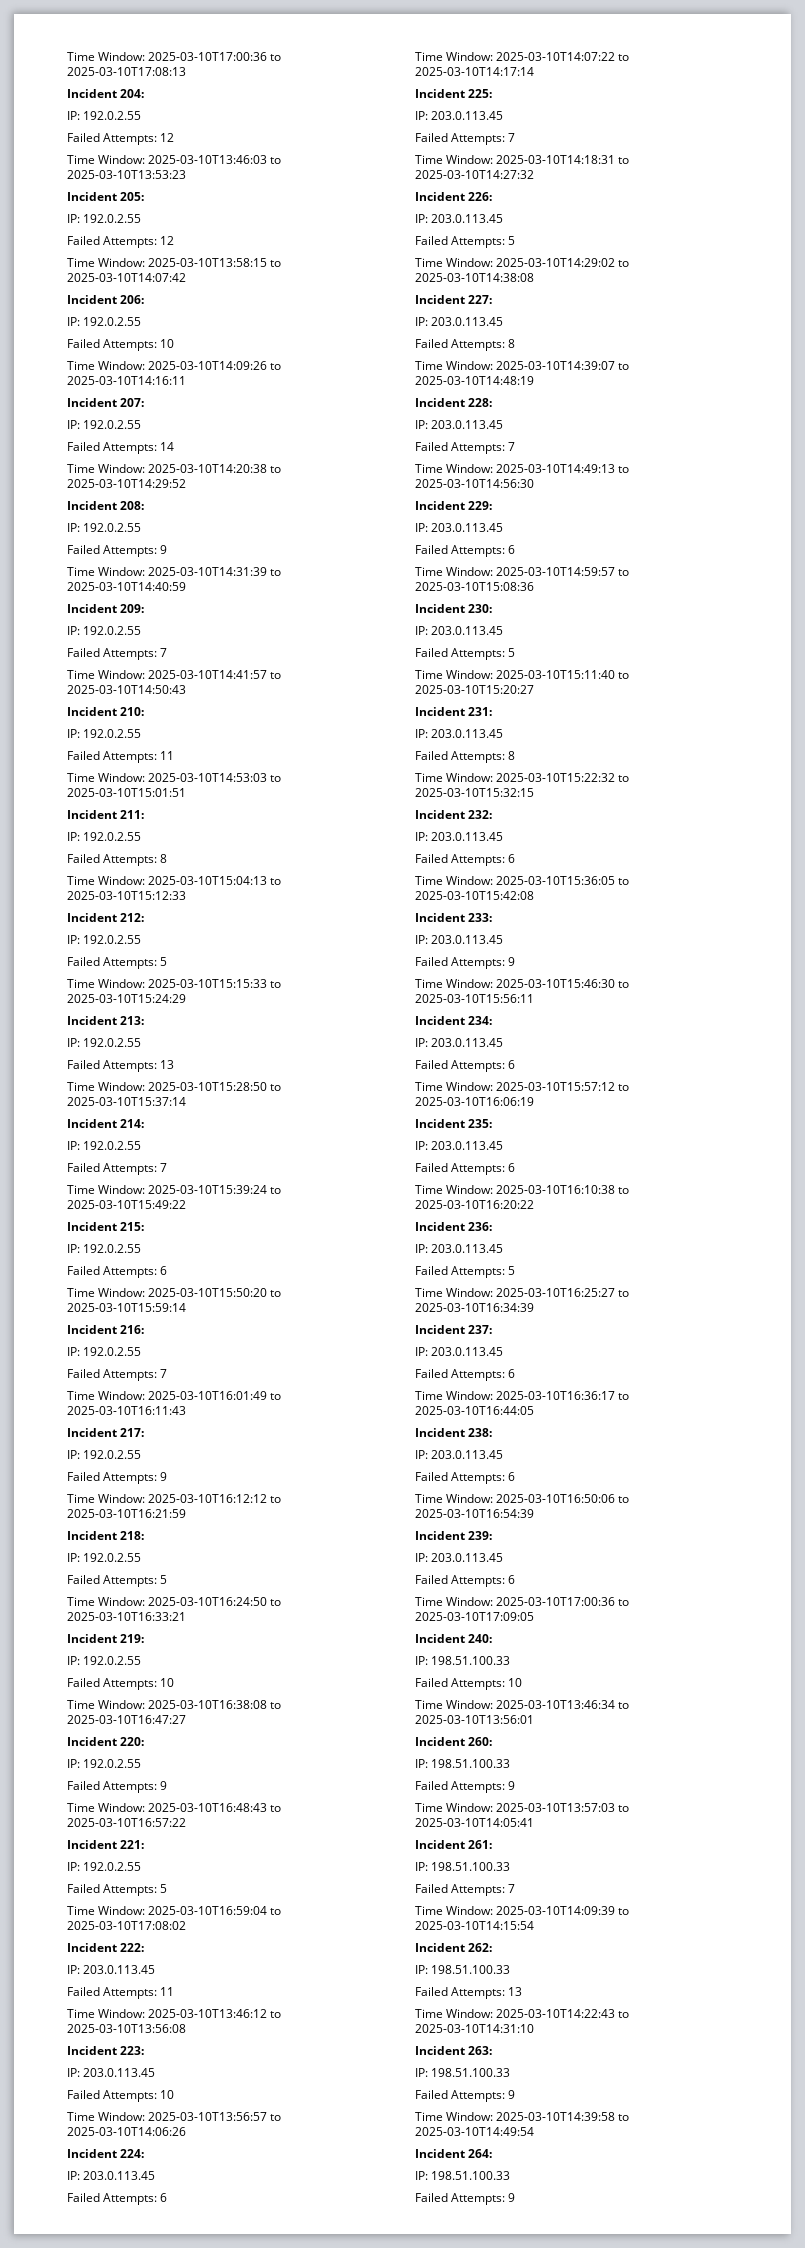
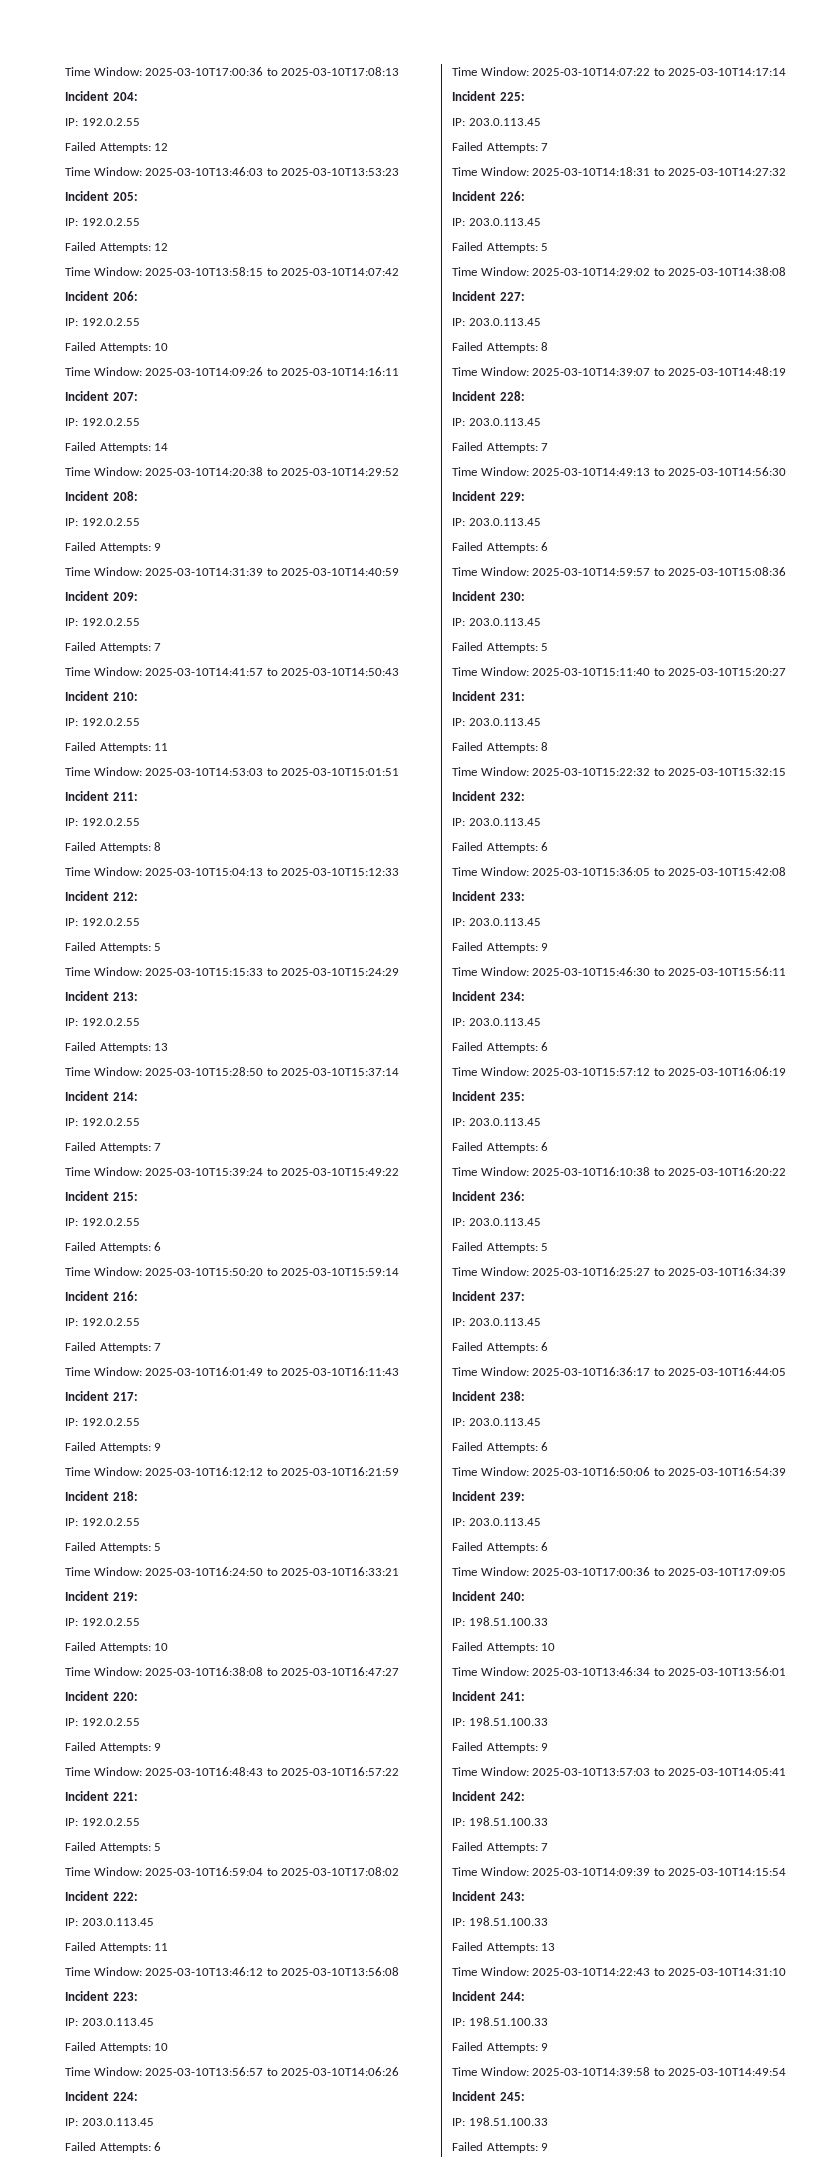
[468,1737,493,1746] 260: -> [499,1692,525,1701] 241:
[468,1840,493,1849] 261: -> [499,1792,525,1801] 242:
[468,1943,493,1952] 262: -> [499,1892,525,1901] 243:
[468,2046,493,2055] 263: -> [499,1992,525,2001] 244:
[468,2149,493,2158] 264: -> [499,2092,525,2101] 245:

